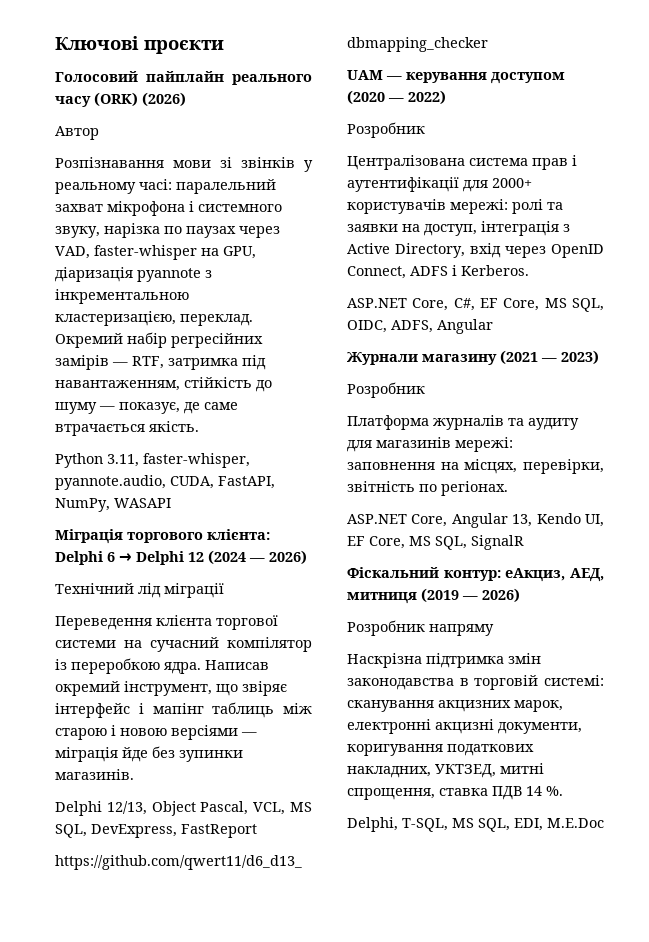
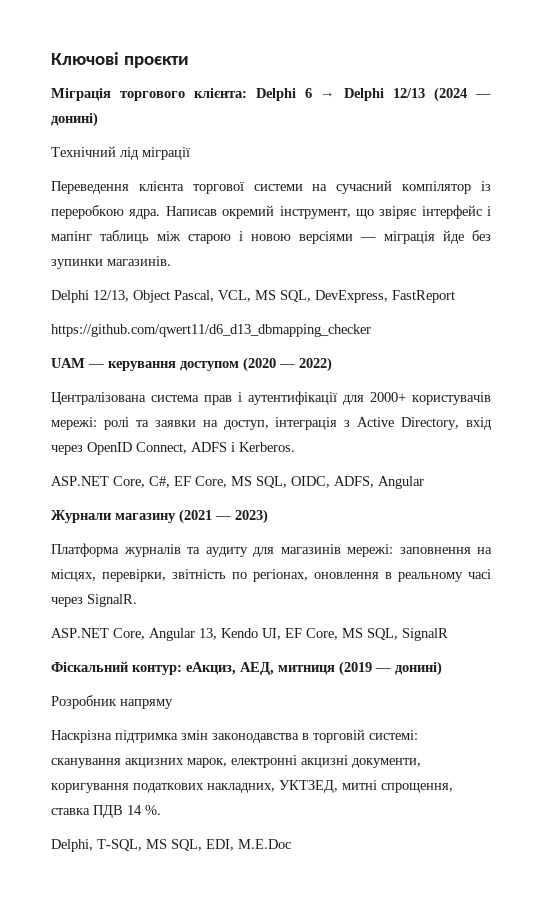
[55,71,312,85] [55,92,186,107] [55,126,99,140] [55,157,313,172] [55,179,276,194] [55,201,282,216] [55,223,280,238] [55,245,256,260] [55,267,212,282] [55,289,189,304] [55,311,253,326] [55,332,263,348] [55,355,266,370] [55,377,272,392] [55,402,238,414] [55,421,199,436] [55,453,250,468] [55,475,275,490] [55,498,171,512] // Голосовий пайплайн реального часу (ORK) (2026) // Автор // Розпізнавання мови зі звінків у реальному часі: паралельний захват мікрофона і системного звуку, нарізка по паузах через VAD, faster-whisper на GPU, діаризація pyannote з інкрементальною кластеризацією, переклад. Окремий набір регресійних замірів — RTF, затримка під навантаженням, стійкість до шуму — показує, де саме втрачається якість. // Python 3.11, faster-whisper, pyannote.audio, CUDA, FastAPI, NumPy, WASAPI -> (189, 62) none
[188,552,204,562] 12 -> [393,88,426,98] 12/13
[269,550,307,565] 2026) -> [51,112,98,127] донині)
[347,122,425,138] // Розробник -> (332, 364) none
[347,382,425,398] // Розробник -> (268, 516) none
[441,481,508,496] регіонах. -> [253,569,491,582] [51,594,137,607] регіонах, оновлення в реальному часі через SignalR.
[482,588,520,603] 2026) -> [395,661,442,676] донині)

